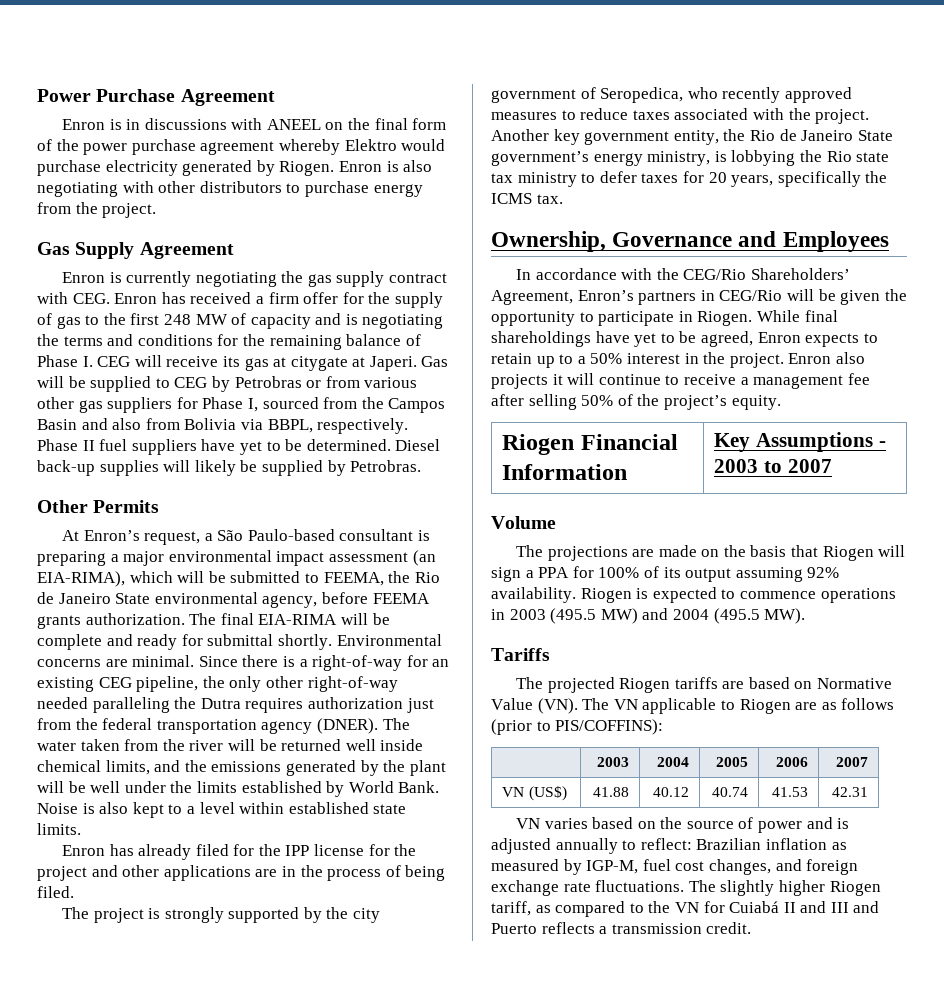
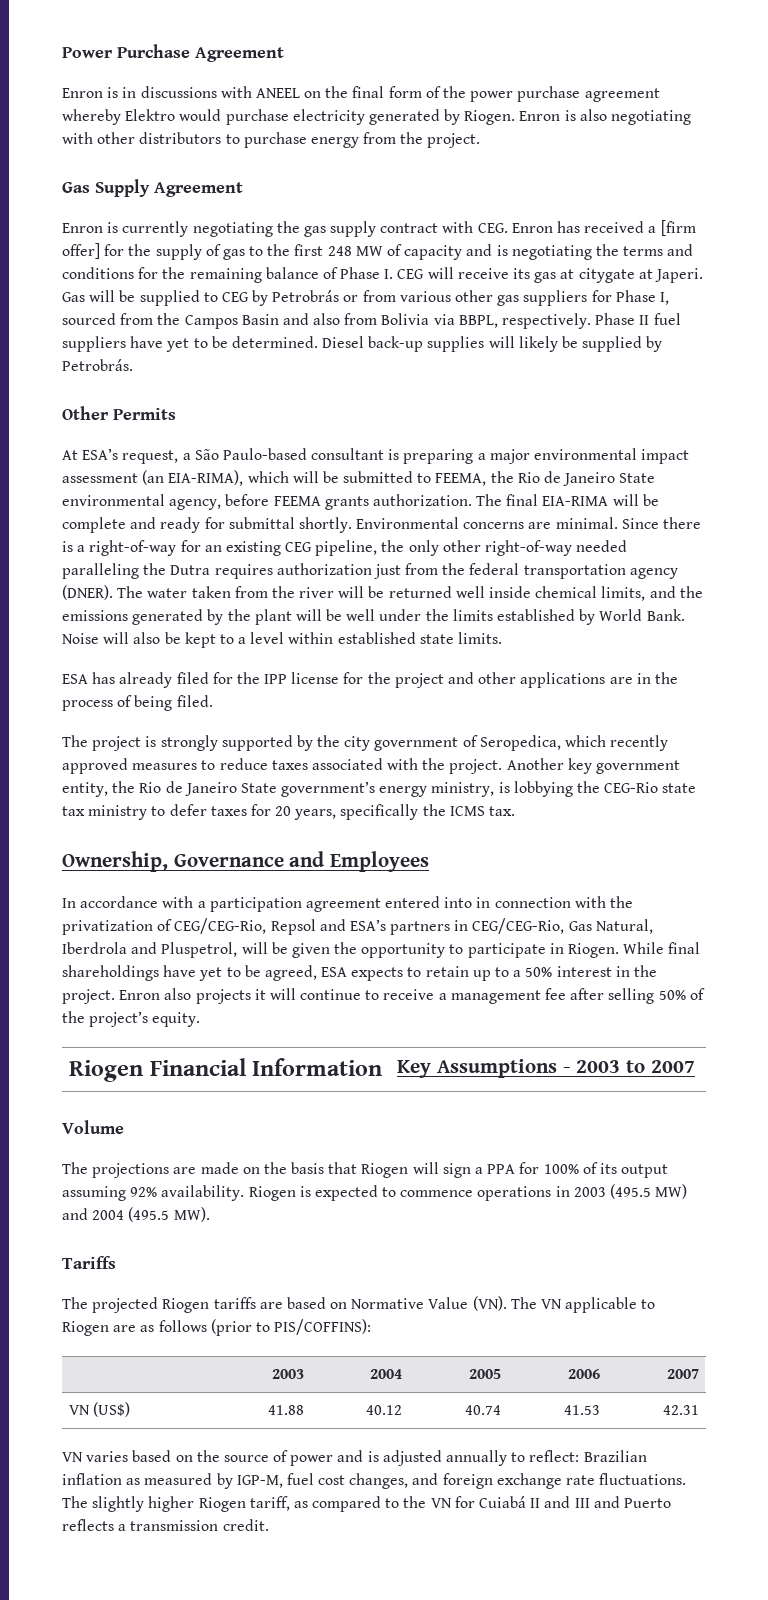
[268,292,339,304] firm offer -> [660,220,696,236] [62,243,100,259] [firm offer]
[234,376,302,388] Petrobras -> [272,290,340,302] Petrobrás
[350,460,422,472] Petrobras. -> [62,359,133,371] Petrobrás.
[83,530,140,541] Enron’s -> [82,448,119,460] ESA’s
[82,802,129,814] is also -> [103,632,181,644] will also be
[61,845,105,856] Enron -> [62,674,88,684] ESA
[687,87,718,99] who -> [565,735,607,747] which
[826,151,852,162] Rio -> [604,782,659,793] CEG-Rio
[656,268,850,280] [491,290,783,305] the CEG/Rio Shareholders’ Agreement, Enron’s partners in CEG/Rio -> [197,896,634,912] [62,918,653,935] [62,942,238,958] a participation agreement entered into in connection with the privatization of CEG/CEG-Rio, Repsol and ESA’s partners in CEG/CEG-Rio, Gas Natural, Iberdrola and Pluspetrol,
[757,332,801,343] Enron -> [321,967,348,977] ESA

